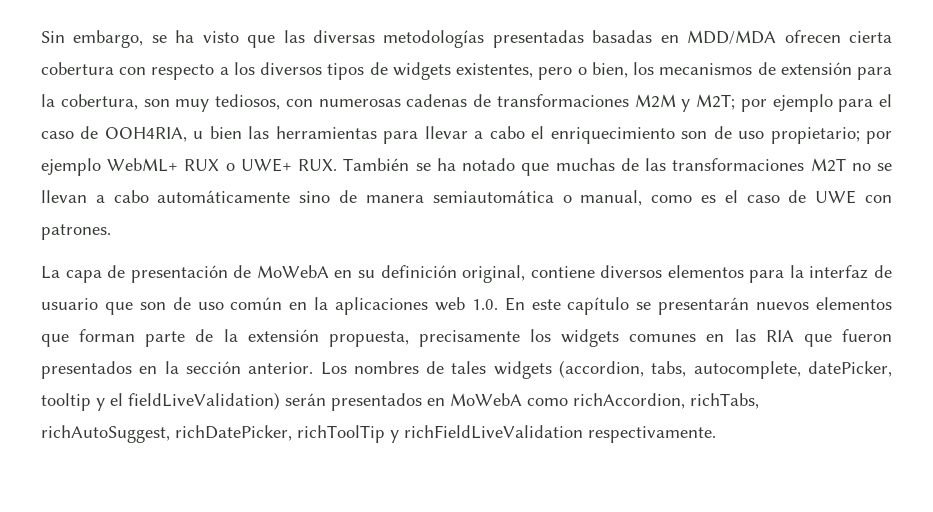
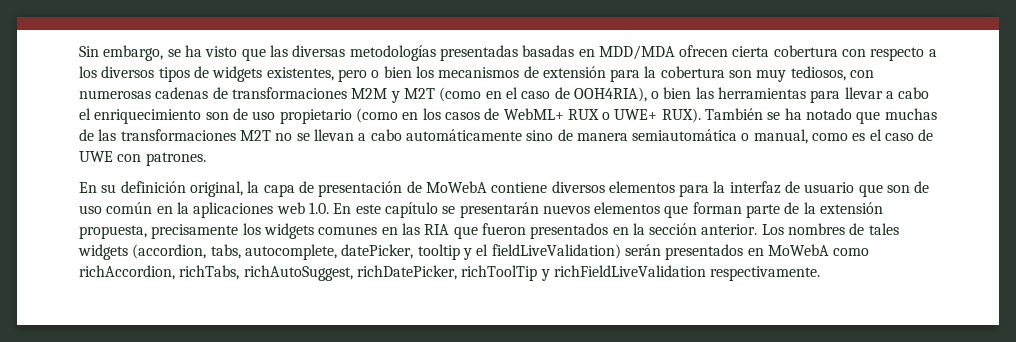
[591,62,628,78] bien, -> [383,66,412,78] bien
[60,94,138,110] cobertura, -> [660,66,725,78] cobertura
[696,94,892,112] [41,126,204,142] M2T; por ejemplo para el caso de OOH4RIA, u -> [403,87,660,102] M2T (como en el caso de OOH4RIA), o
[770,127,893,144] [41,158,101,176] propietario; por ejemplo -> [279,108,500,124] propietario (como en los casos de
[298,159,338,171] RUX. -> [661,108,701,123] RUX).
[41,266,60,279] La -> [79,181,260,197] En su definición original, la
[334,265,526,283] en su definición original, -> (487, 187) none

